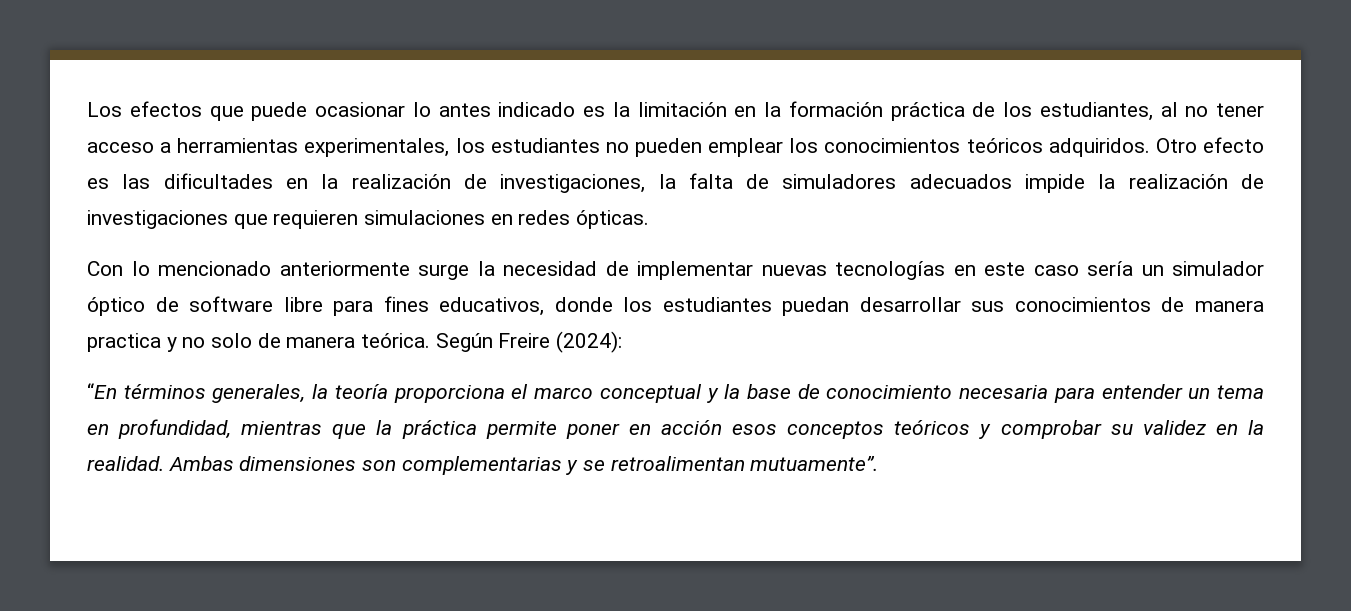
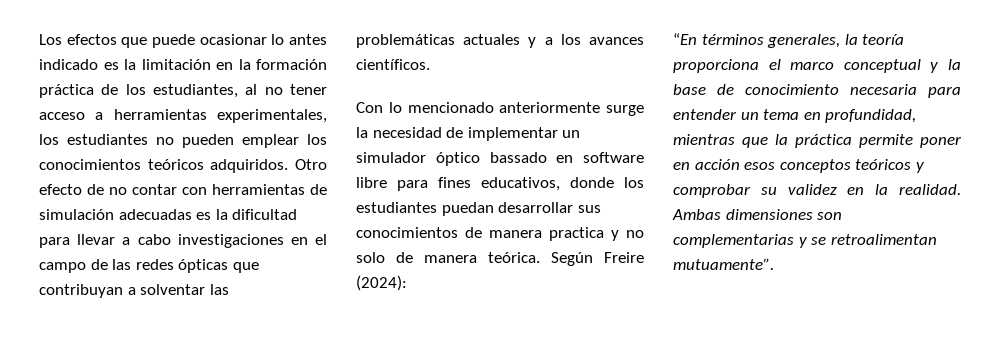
[87,173,1264,193] [87,210,650,229] es las dificultades en la realización de investigaciones, la falta de simuladores adecuados impide la realización de investigaciones que requieren simulaciones en redes ópticas. -> [87,184,327,195] [39,209,298,220] [39,234,327,248] [39,259,259,273] [39,284,229,298] [356,34,644,48] [356,59,430,70] de no contar con herramientas de simulación adecuadas es la dificultad para llevar a cabo investigaciones en el campo de las redes ópticas que contribuyan a solventar las problemáticas actuales y a los avances científicos.
[761,261,1133,280] nuevas tecnologías en este caso sería -> (558, 134) none
[155,297,179,312] de -> [489,152,574,163] bassado en

